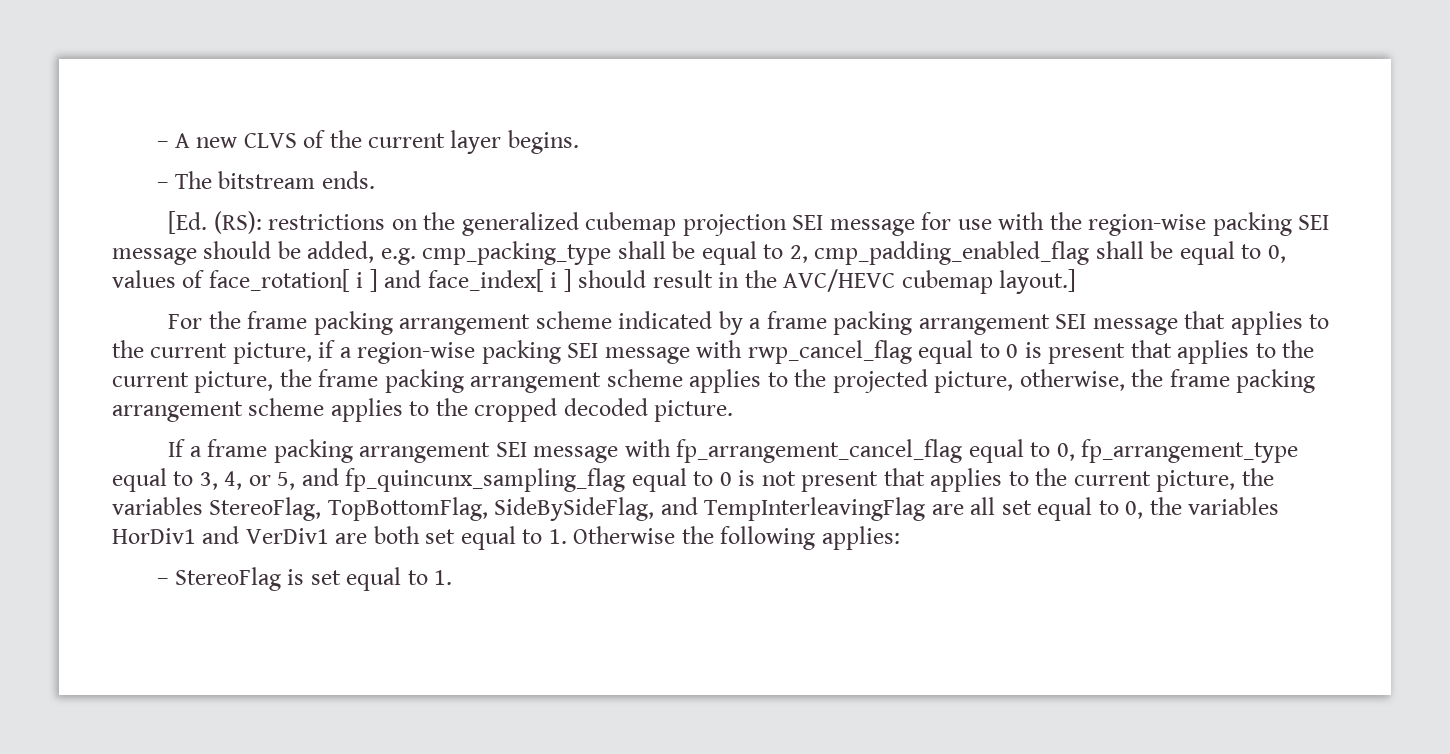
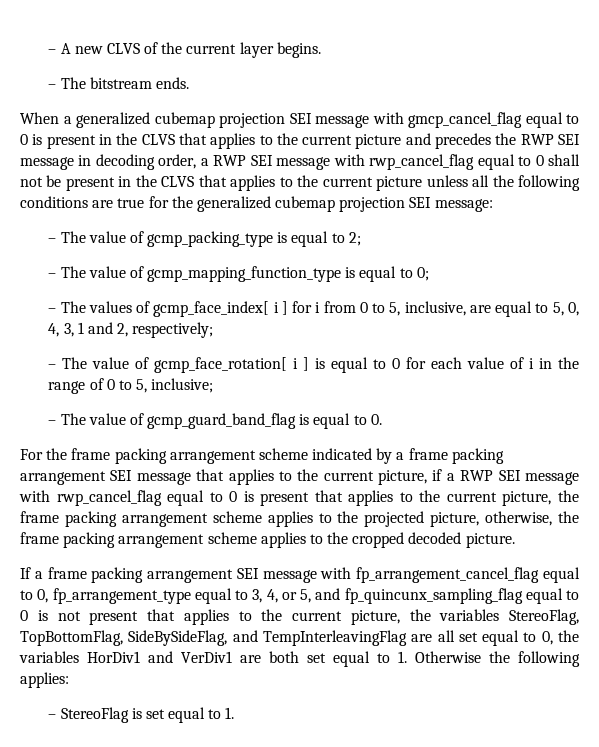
[168,211,418,234] [Ed. (RS): restrictions on -> [20,112,579,128] [20,133,580,149] [20,154,580,170] [20,175,580,191] [20,196,169,208] When a generalized cubemap projection SEI message with gmcp_cancel_flag equal to 0 is present in the CLVS that applies to the current picture and precedes the RWP SEI message in decoding order, a RWP SEI message with rwp_cancel_flag equal to 0 shall not be present in the CLVS that applies to the current picture unless all the following conditions are true for
[829,212,1330,236] [112,241,1286,265] message for use with the region-wise packing SEI message should be added, e.g. cmp_packing_type shall be equal to 2, cmp_padding_enabled_flag shall be equal to 0, -> [434,199,493,212] [48,231,361,247] [48,266,429,282] [48,301,86,313] message: // – The value of gcmp_packing_type is equal to 2; // – The value of gcmp_mapping_function_type is equal to 0; // – The
[208,269,1077,294] face_rotation[ i ] and face_index[ i ] should result in the AVC/HEVC cubemap layout.] -> [153,301,579,317] [48,322,214,338] [48,357,579,373] [48,378,214,394] [48,413,382,429] gcmp_face_index[ i ] for i from 0 to 5, inclusive, are equal to 5, 0, 4, 3, 1 and 2, respectively; // – The value of gcmp_face_rotation[ i ] is equal to 0 for each value of i in the range of 0 to 5, inclusive; // – The value of gcmp_guard_band_flag is equal to 0.
[357,340,561,364] region-wise packing -> [460,470,494,481] RWP

